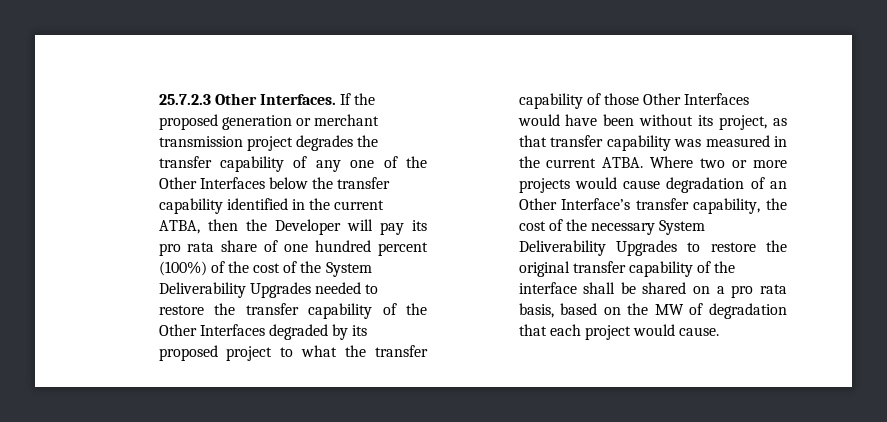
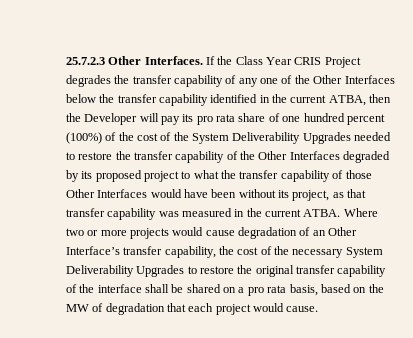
[158,114,380,130] [158,136,293,151] proposed generation or merchant transmission project -> [235,56,361,68] Class Year CRIS Project

